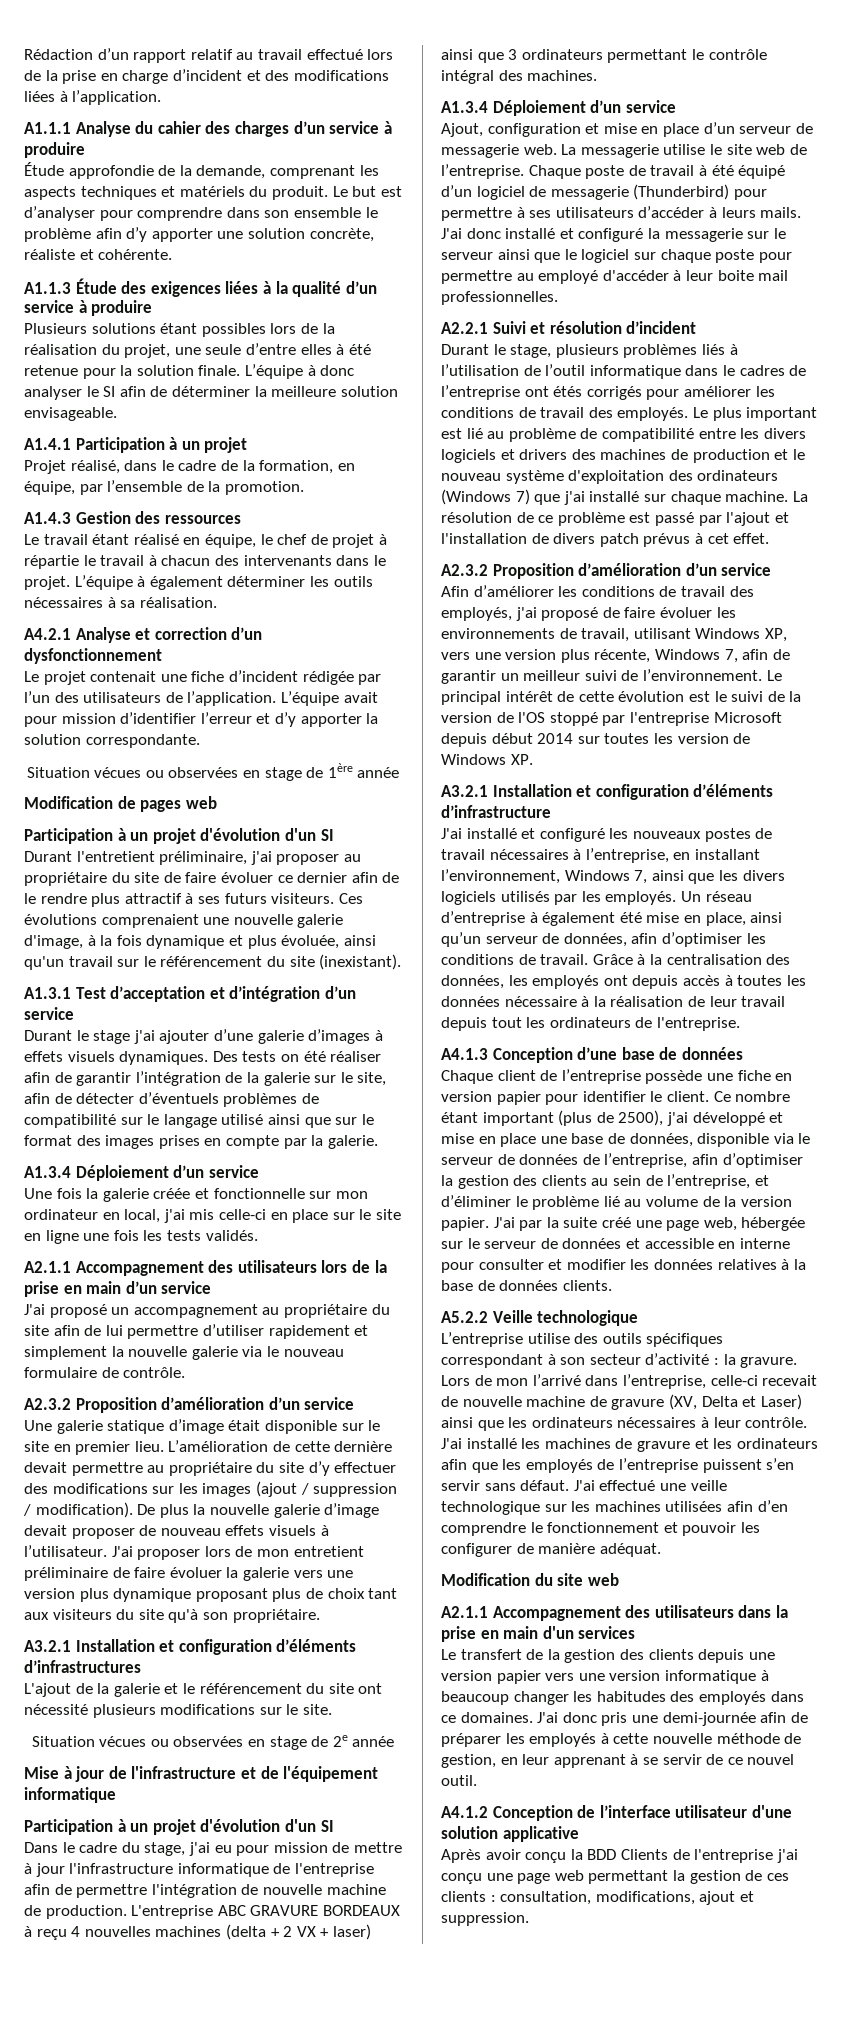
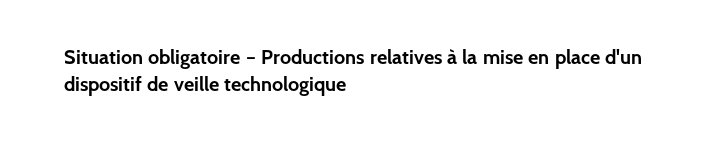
[24,48,394,63] [24,69,389,84] [24,90,162,105] [24,121,392,137] [24,142,85,158] [24,162,379,179] [24,186,402,200] [24,206,378,221] [24,227,374,242] [24,249,173,260] [24,278,377,297] [24,300,153,316] [24,323,335,337] [24,343,371,358] [24,364,355,379] [24,386,398,400] [24,407,117,421] [24,437,248,453] [24,460,355,474] [24,480,304,495] [24,511,241,524] [24,534,387,548] [24,555,386,569] [24,575,373,590] [24,597,217,608] [24,627,263,643] [24,648,162,664] [24,670,382,685] [24,691,378,706] [24,712,379,727] [24,734,200,748] [26,763,400,781] [24,796,217,812] [24,828,334,844] [24,851,361,865] [24,872,400,886] [24,893,363,907] [24,914,344,928] [24,935,376,949] [24,954,402,970] [24,986,356,1002] [24,1007,74,1020] [24,1029,383,1044] [24,1051,382,1065] [24,1071,387,1086] [24,1092,319,1107] [24,1114,374,1128] [24,1135,378,1149] [24,1165,259,1181] [24,1188,368,1202] [24,1209,401,1223] [24,1230,258,1244] [24,1260,387,1276] [24,1281,212,1297] [24,1304,390,1318] [24,1324,369,1339] [24,1346,344,1360] [24,1367,186,1378] [24,1397,355,1413] [24,1419,381,1434] [24,1440,393,1455] [24,1461,397,1476] [24,1481,398,1497] [23,1502,380,1518] [24,1525,329,1539] [24,1545,364,1560] [24,1567,354,1581] [24,1588,398,1602] [24,1609,320,1623] [24,1639,357,1655] [24,1660,141,1673] [24,1683,383,1697] [24,1704,332,1718] [31,1735,395,1750] [24,1766,379,1782] [24,1787,116,1803] [24,1819,334,1835] [24,1842,402,1856] [24,1863,374,1877] [24,1884,386,1898] [24,1905,400,1919] [24,1924,371,1940] [441,49,767,63] [441,70,598,84] [441,100,676,116] [441,122,813,137] [441,144,807,158] [441,164,786,179] [441,184,767,200] [441,206,802,221] [441,228,786,242] [441,249,792,263] [441,270,789,284] [441,291,558,305] [441,321,697,334] [441,344,738,358] [441,364,807,379] [441,385,775,400] [441,407,818,421] [441,428,806,442] [441,449,805,463] [441,470,779,484] [441,489,808,505] [441,512,789,526] [441,533,770,547] [441,563,772,579] [441,585,754,597] [441,607,736,621] [441,628,787,642] [441,649,790,663] [441,669,782,684] [441,691,802,705] [441,712,782,726] [441,733,751,747] [441,754,533,765] [441,784,774,800] [441,805,551,818] [441,828,773,842] [441,848,760,863] [441,869,785,884] [441,891,752,905] [441,911,783,926] [441,932,766,947] [441,954,791,965] [441,975,806,989] [441,996,786,1007] [441,1017,740,1031] [441,1047,743,1063] [441,1069,793,1084] [441,1091,791,1105] [441,1110,784,1126] [441,1133,811,1147] [441,1153,803,1168] [441,1174,769,1189] [441,1195,792,1210] [441,1217,806,1231] [441,1238,790,1249] [441,1259,806,1273] [441,1280,612,1291] [441,1310,639,1326] [441,1332,724,1347] [441,1353,798,1368] [441,1374,818,1389] [441,1394,802,1410] [441,1417,808,1431] [441,1438,818,1452] [441,1458,795,1473] [441,1480,727,1491] [441,1500,788,1515] [441,1522,760,1536] [441,1543,661,1557] [441,1573,619,1586] [441,1605,788,1621] [441,1626,636,1642] [441,1649,775,1663] [441,1670,769,1684] [441,1691,804,1705] [441,1712,808,1726] [441,1733,802,1747] [441,1754,795,1768] [441,1775,477,1786] [441,1805,792,1821] [441,1826,579,1842] [441,1849,798,1863] [441,1870,789,1884] [441,1891,754,1905] [441,1912,529,1926] Rédaction d’un rapport relatif au travail effectué lors de la prise en charge d’incident et des modifications liées à l’application. // A1.1.1 Analyse du cahier des charges d’un service à produire // Étude approfondie de la demande, comprenant les aspects techniques et matériels du produit. Le but est d’analyser pour comprendre dans son ensemble le problème afin d’y apporter une solution concrète, réaliste et cohérente. // A1.1.3 Étude des exigences liées à la qualité d’un service à produire // Plusieurs solutions étant possibles lors de la réalisation du projet, une seule d’entre elles à été retenue pour la solution finale. L’équipe à donc analyser le SI afin de déterminer la meilleure solution envisageable. // A1.4.1 Participation à un projet // Projet réalisé, dans le cadre de la formation, en équipe, par l’ensemble de la promotion. // A1.4.3 Gestion des ressources // Le travail étant réalisé en équipe, le chef de projet à répartie le travail à chacun des intervenants dans le projet. L’équipe à également déterminer les outils nécessaires à sa réalisation. // A4.2.1 Analyse et correction d’un dysfonctionnement // Le projet contenait une fiche d’incident rédigée par l’un des utilisateurs de l’application. L’équipe avait pour mission d’identifier l’erreur et d’y apporter la solution correspondante. // Situation vécues ou observées en stage de 1ère année // Modification de pages web // Participation à un projet d'évolution d'un SI // Durant l'entretient préliminaire, j'ai proposer au propriétaire du site de faire évoluer ce dernier afin de le rendre plus attractif à ses futurs visiteurs. Ces évolutions comprenaient une nouvelle galerie d'image, à la fois dynamique et plus évoluée, ainsi qu'un travail sur le référencement du site (inexistant). // A1.3.1 Test d’acceptation et d’intégration d’un service // Durant le stage j'ai ajouter d’une galerie d’images à effets visuels dynamiques. Des tests on été réaliser afin de garantir l’intégration de la galerie sur le site, afin de détecter d’éventuels problèmes de compatibilité sur le langage utilisé ainsi que sur le format des images prises en compte par la galerie. // A1.3.4 Déploiement d’un service // Une fois la galerie créée et fonctionnelle sur mon ordinateur en local, j'ai mis celle-ci en place sur le site en ligne une fois les tests validés. // A2.1.1 Accompagnement des utilisateurs lors de la prise en main d’un service // J'ai proposé un accompagnement au propriétaire du site afin de lui permettre d’utiliser rapidement et simplement la nouvelle galerie via le nouveau formulaire de contrôle. // A2.3.2 Proposition d’amélioration d’un service // Une galerie statique d’image était disponible sur le site en premier lieu. L’amélioration de cette dernière devait permettre au propriétaire du site d’y effectuer des modifications sur les images (ajout / suppression / modification). De plus la nouvelle galerie d’image devait proposer de nouveau effets visuels à l’utilisateur. J'ai proposer lors de mon entretient préliminaire de faire évoluer la galerie vers une version plus dynamique proposant plus de choix tant aux visiteurs du site qu'à son propriétaire. // A3.2.1 Installation et configuration d’éléments d’infrastructures // L'ajout de la galerie et le référencement du site ont nécessité plusieurs modifications sur le site. // Situation vécues ou observées en stage de 2e année // Mise à jour de l'infrastructure et de l'équipement informatique // Participation à un projet d'évolution d'un SI // Dans le cadre du stage, j'ai eu pour mission de mettre à jour l'infrastructure informatique de l'entreprise afin de permettre l'intégration de nouvelle machine de production. L'entreprise ABC GRAVURE BORDEAUX à reçu 4 nouvelles machines (delta + 2 VX + laser) ainsi que 3 ordinateurs permettant le contrôle intégral des machines. // A1.3.4 Déploiement d’un service // Ajout, configuration et mise en place d’un serveur de messagerie web. La messagerie utilise le site web de l’entreprise. Chaque poste de travail à été équipé d’un logiciel de messagerie (Thunderbird) pour permettre à ses utilisateurs d’accéder à leurs mails. J'ai donc installé et configuré la messagerie sur le serveur ainsi que le logiciel sur chaque poste pour permettre au employé d'accéder à leur boite mail professionnelles. // A2.2.1 Suivi et résolution d’incident // Durant le stage, plusieurs problèmes liés à l’utilisation de l’outil informatique dans le cadres de l’entreprise ont étés corrigés pour améliorer les conditions de travail des employés. Le plus important est lié au problème de compatibilité entre les divers logiciels et drivers des machines de production et le nouveau système d'exploitation des ordinateurs (Windows 7) que j'ai installé sur chaque machine. La résolution de ce problème est passé par l'ajout et l'installation de divers patch prévus à cet effet. // A2.3.2 Proposition d’amélioration d’un service // Afin d’améliorer les conditions de travail des employés, j'ai proposé de faire évoluer les environnements de travail, utilisant Windows XP, vers une version plus récente, Windows 7, afin de garantir un meilleur suivi de l’environnement. Le principal intérêt de cette évolution est le suivi de la version de l'OS stoppé par l'entreprise Microsoft depuis début 2014 sur toutes les version de Windows XP. // A3.2.1 Installation et configuration d’éléments d’infrastructure // J'ai installé et configuré les nouveaux postes de travail nécessaires à l’entreprise, en installant l’environnement, Windows 7, ainsi que les divers logiciels utilisés par les employés. Un réseau d’entreprise à également été mise en place, ainsi qu’un serveur de données, afin d’optimiser les conditions de travail. Grâce à la centralisation des données, les employés ont depuis accès à toutes les données nécessaire à la réalisation de leur travail depuis tout les ordinateurs de l'entreprise. // A4.1.3 Conception d’une base de données // Chaque client de l’entreprise possède une fiche en version papier pour identifier le client. Ce nombre étant important (plus de 2500), j'ai développé et mise en place une base de données, disponible via le serveur de données de l’entreprise, afin d’optimiser la gestion des clients au sein de l’entreprise, et d’éliminer le problème lié au volume de la version papier. J'ai par la suite créé une page web, hébergée sur le serveur de données et accessible en interne pour consulter et modifier les données relatives à la base de données clients. // A5.2.2 Veille technologique // L’entreprise utilise des outils spécifiques correspondant à son secteur d’activité : la gravure. Lors de mon l’arrivé dans l’entreprise, celle-ci recevait de nouvelle machine de gravure (XV, Delta et Laser) ainsi que les ordinateurs nécessaires à leur contrôle. J'ai installé les machines de gravure et les ordinateurs afin que les employés de l’entreprise puissent s’en servir sans défaut. J'ai effectué une veille technologique sur les machines utilisées afin d’en comprendre le fonctionnement et pouvoir les configurer de manière adéquat. // Modification du site web // A2.1.1 Accompagnement des utilisateurs dans la prise en main d'un services // Le transfert de la gestion des clients depuis une version papier vers une version informatique à beaucoup changer les habitudes des employés dans ce domaines. J'ai donc pris une demi-journée afin de préparer les employés à cette nouvelle méthode de gestion, en leur apprenant à se servir de ce nouvel outil. // A4.1.2 Conception de l’interface utilisateur d'une solution applicative // Après avoir conçu la BDD Clients de l'entreprise j'ai conçu une page web permettant la gestion de ces clients : consultation, modifications, ajout et suppression. -> [64,49,642,69] [64,76,347,96] Situation obligatoire – Productions relatives à la mise en place d'un dispositif de veille technologique

